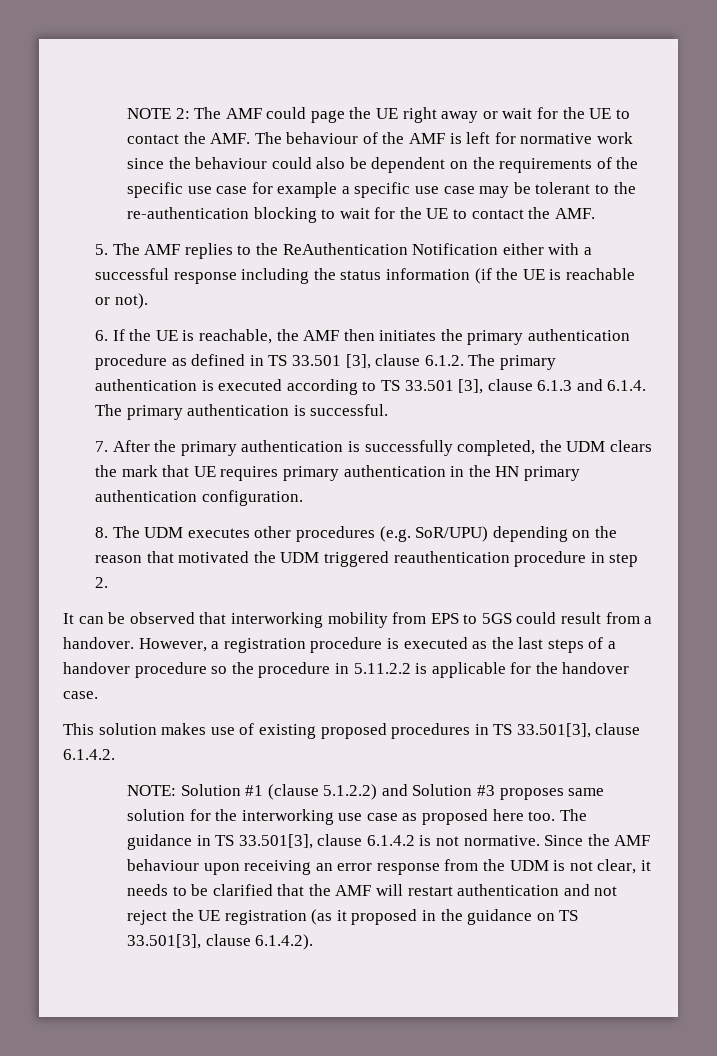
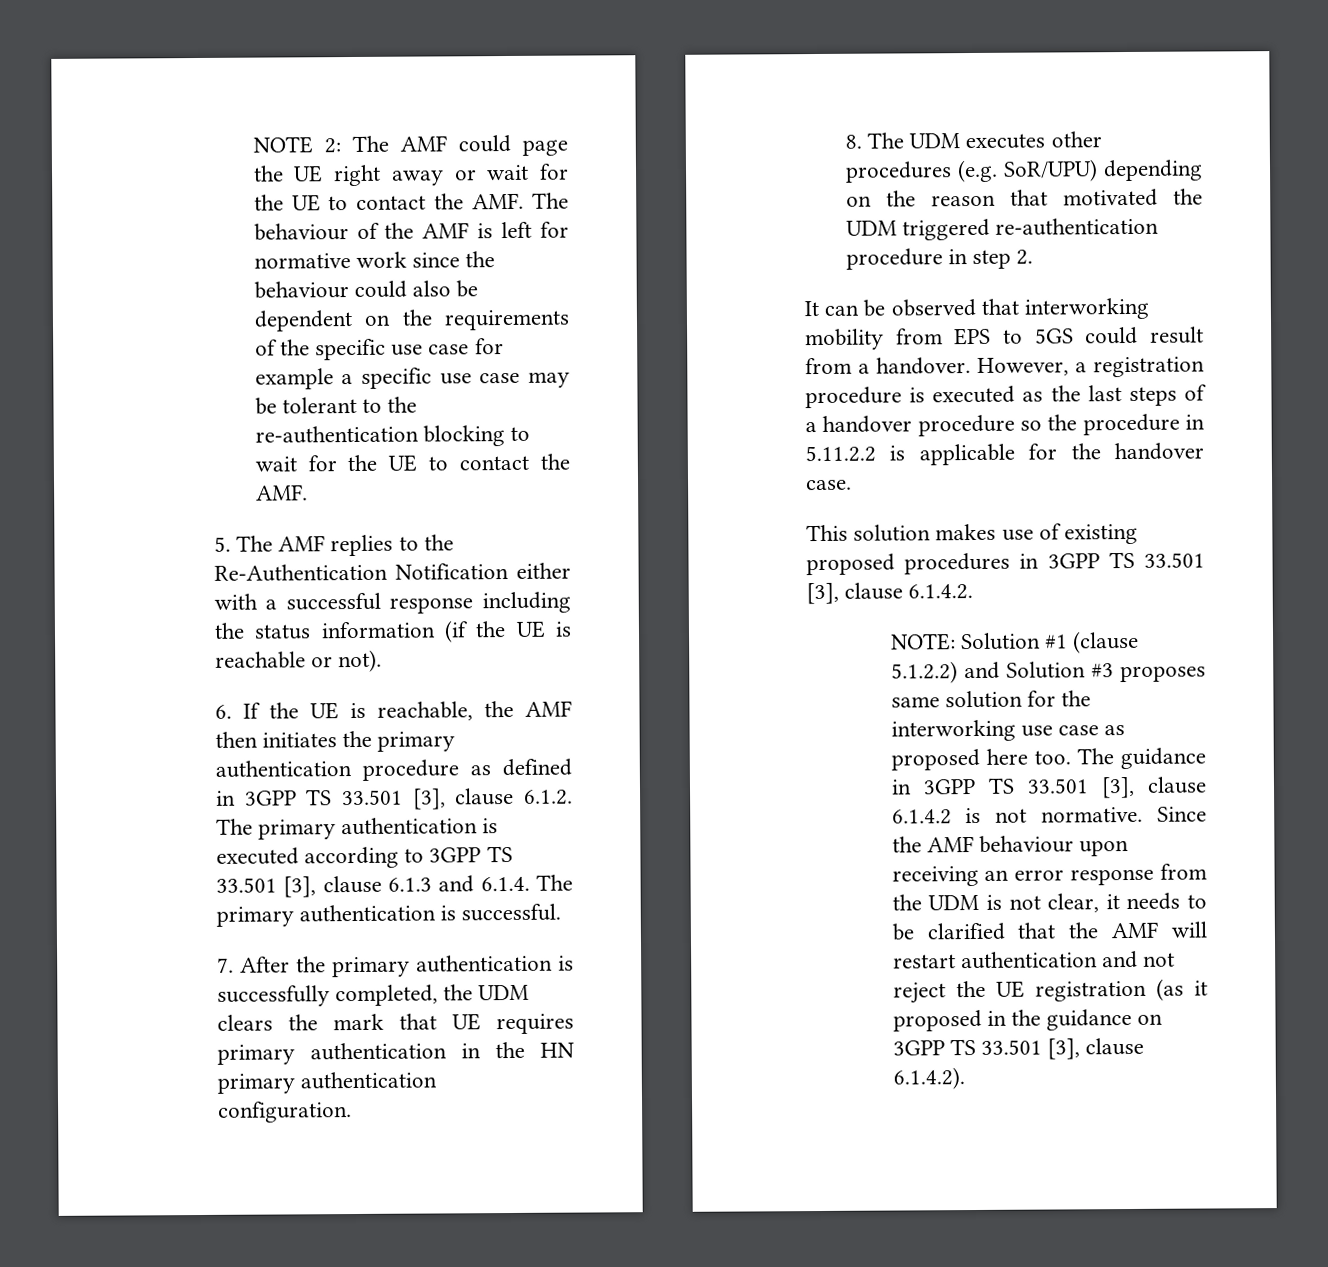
[282,243,408,255] ReAuthentication -> [213,563,388,582] Re-Authentication
(264, 360) none -> [244,790,297,806] 3GPP
(377, 386) none -> [429,847,482,863] 3GPP
[393,551,510,563] reauthentication -> [995,217,1160,236] re-authentication
[493,723,591,738] TS 33.501[3], -> [1047,551,1205,569] [806,582,839,605] 3GPP TS 33.501 [3],
[215,834,313,849] TS 33.501[3], -> [922,776,1135,799] 3GPP TS 33.501 [3],
[559,910,579,921] [126,934,201,949] TS 33.501[3], -> [892,1038,1081,1060] 3GPP TS 33.501 [3],

